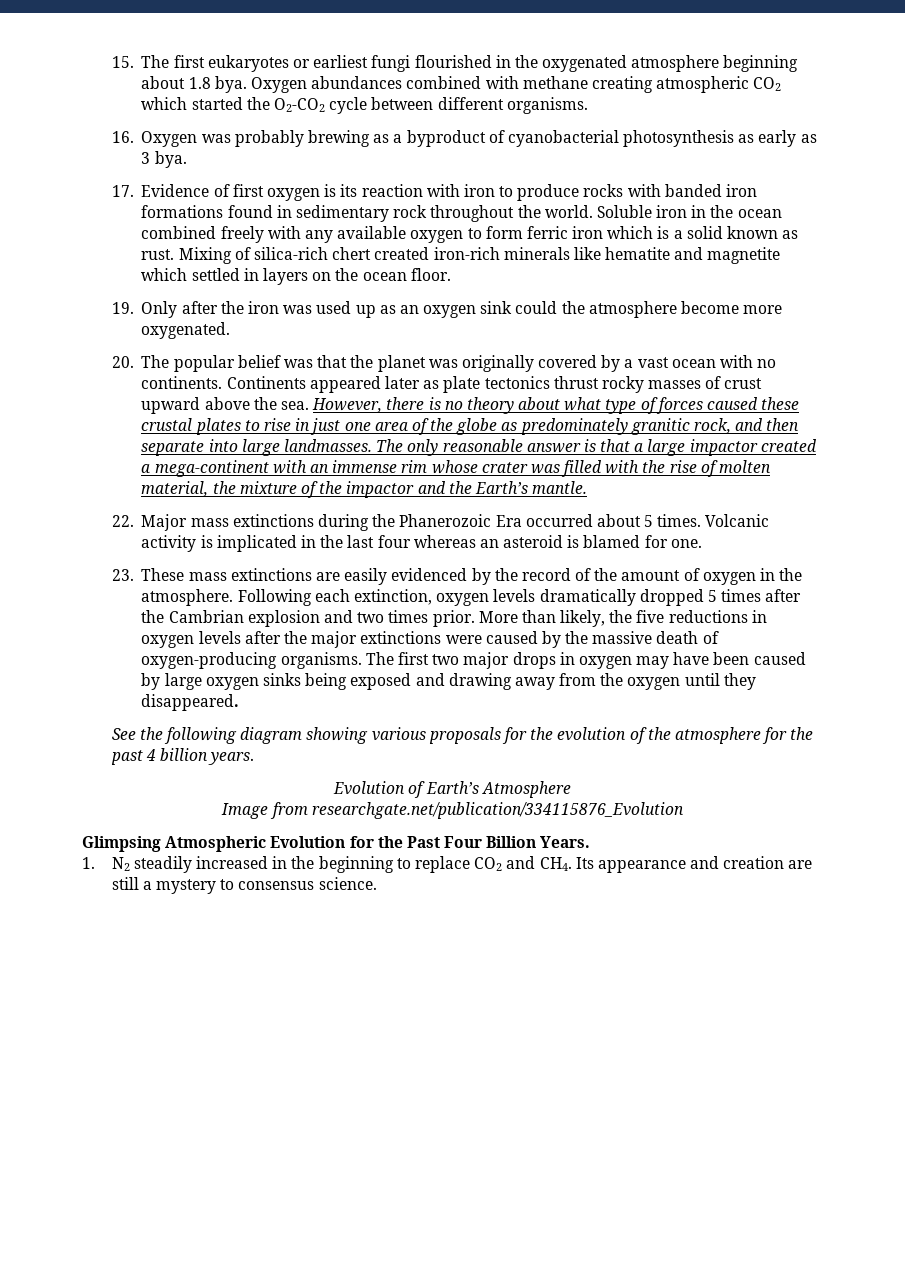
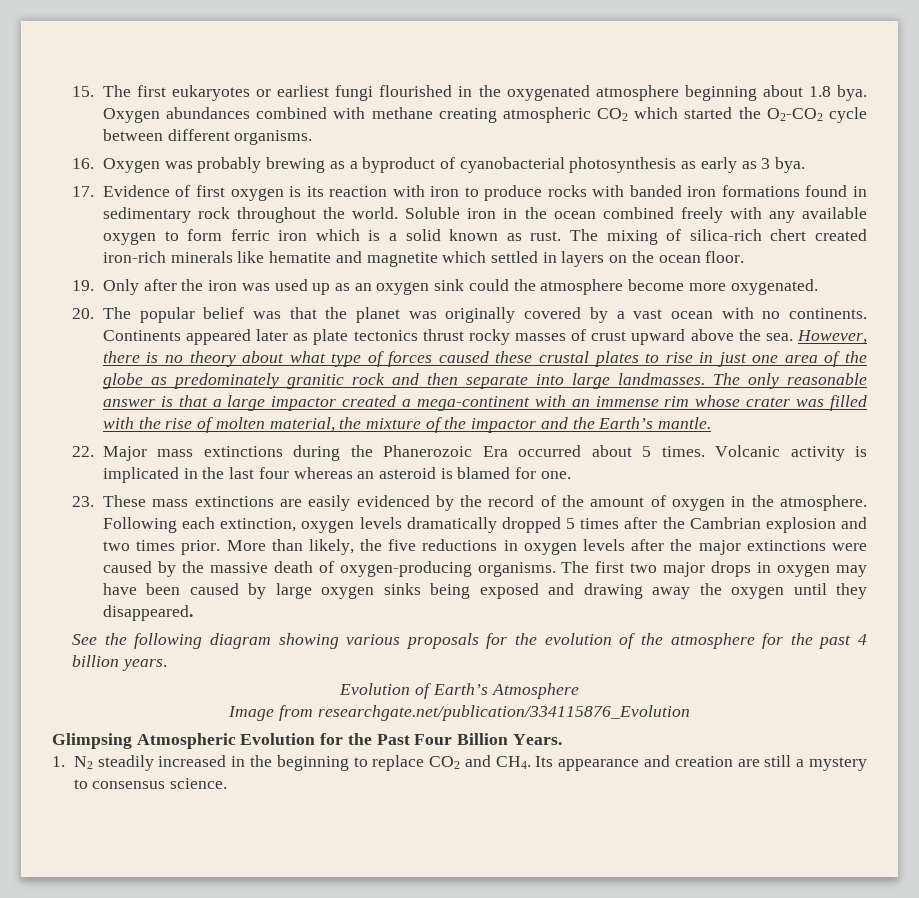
[178,247,232,264] Mixing -> [570,229,658,245] The mixing
[694,418,732,434] rock, -> [351,373,385,385] rock
[559,673,597,686] from -> (691, 593) none

